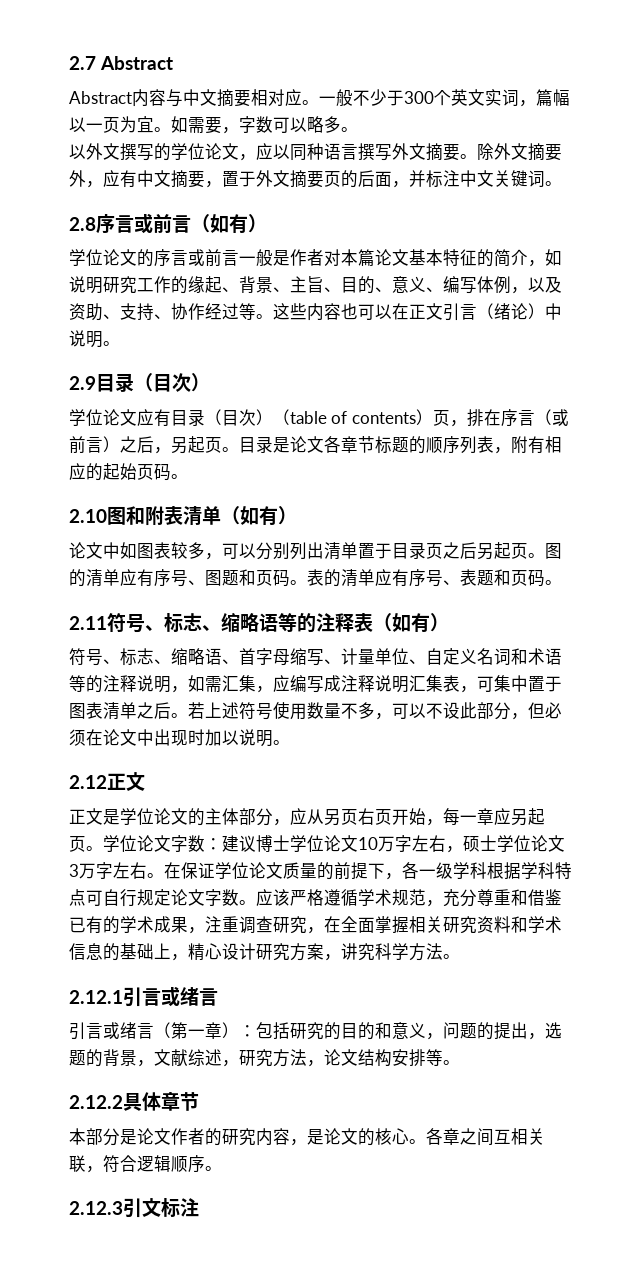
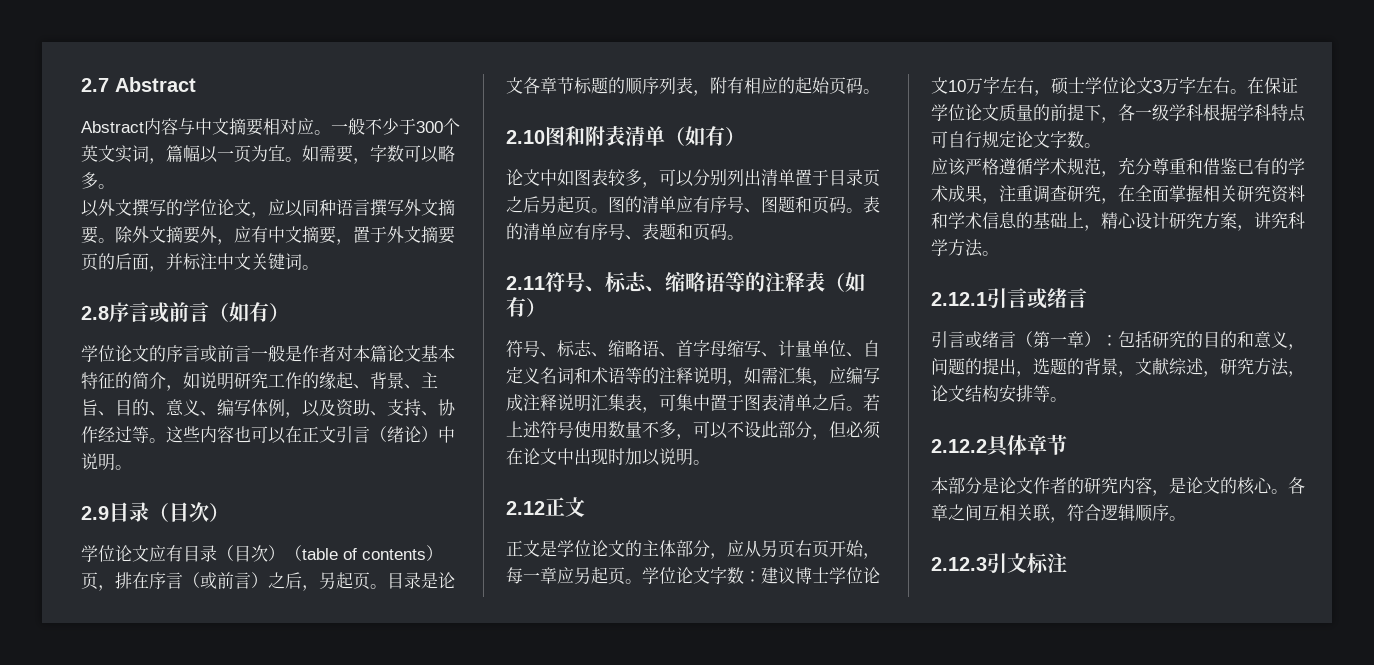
(256, 902) none -> (1101, 145) //

